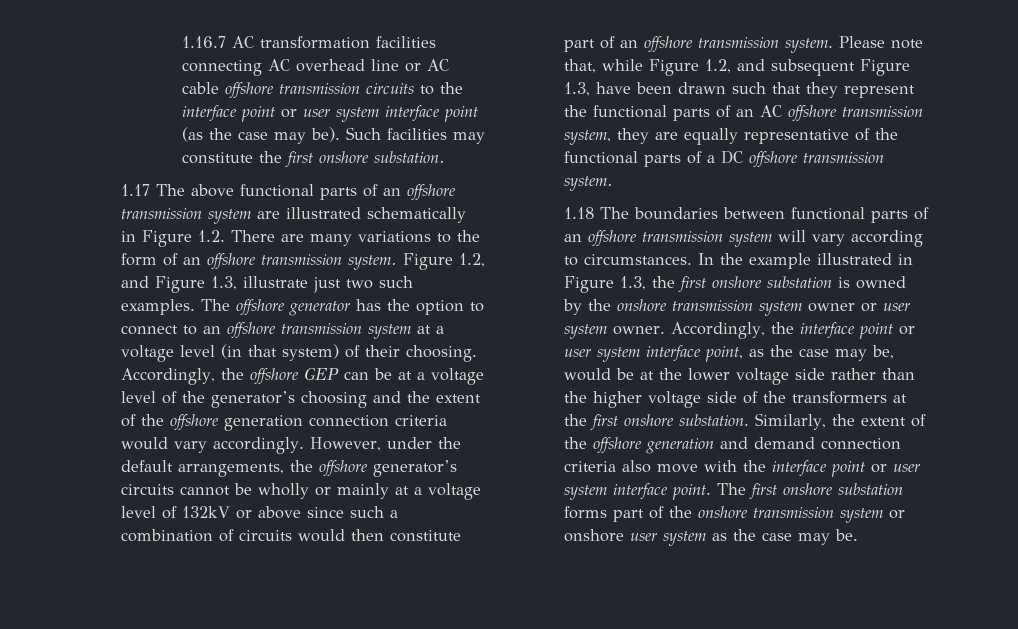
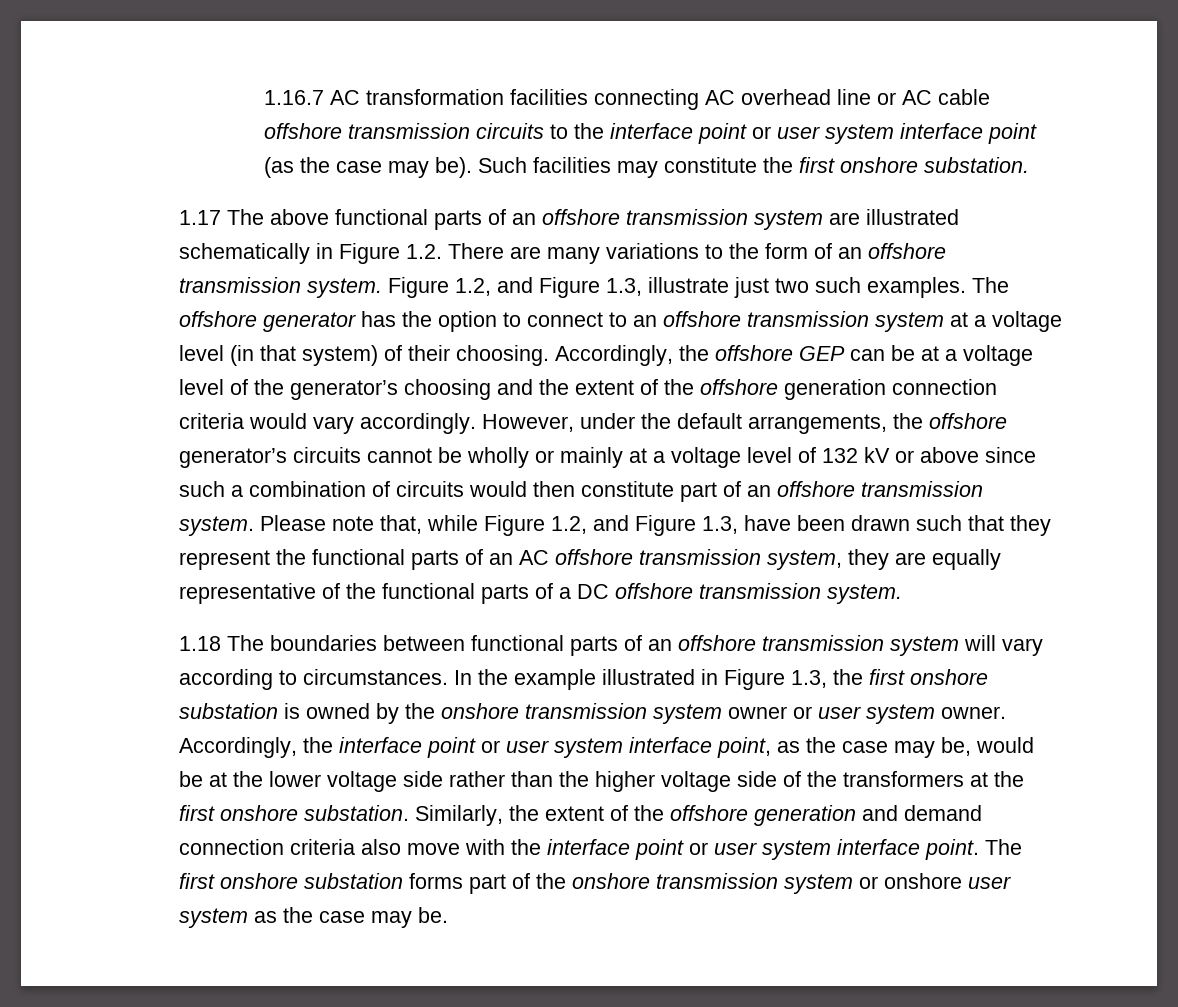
[181,506,230,518] 132kV -> [822,447,891,463] 132 kV
[770,59,855,76] subsequent -> (630, 523) none

